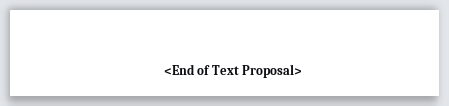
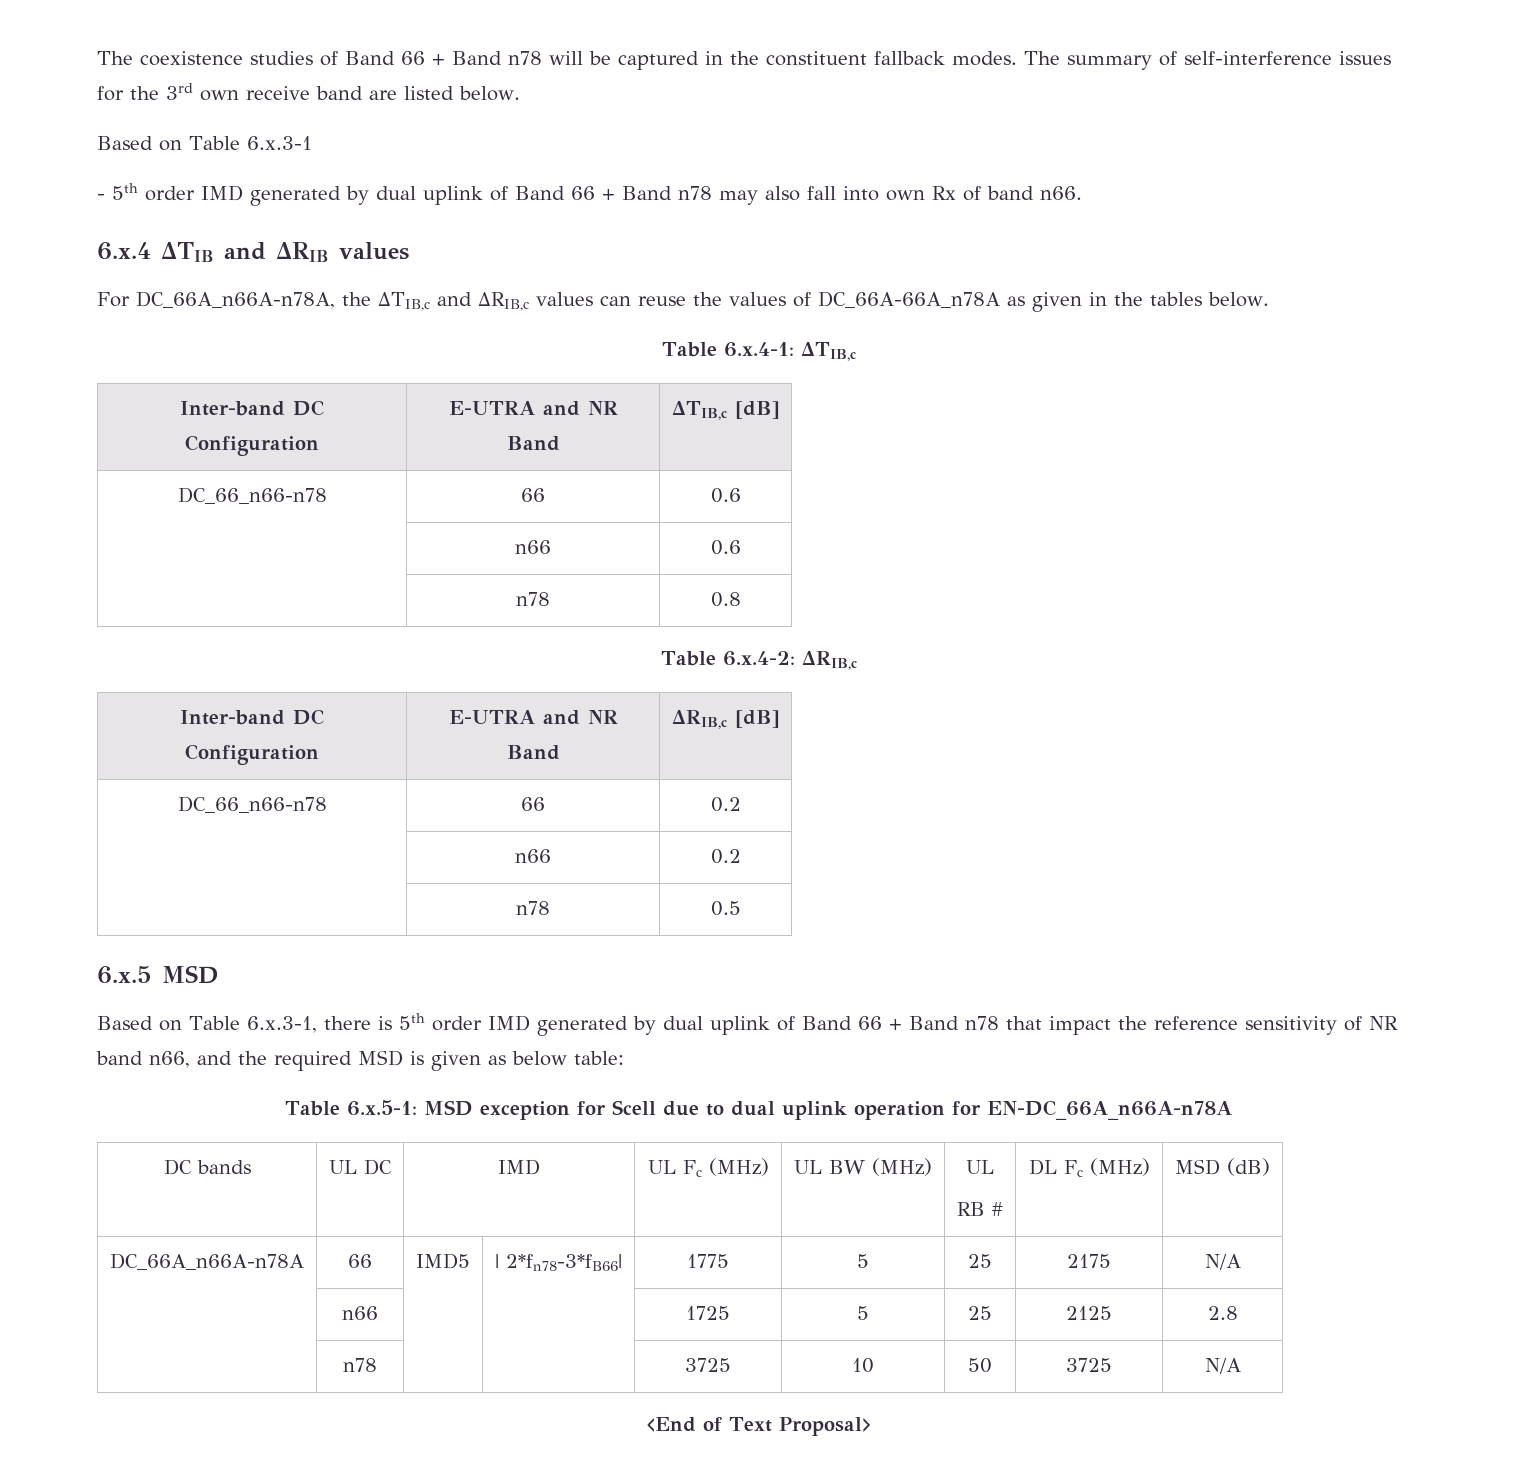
(163, 69) none -> [97,51,1391,70] [97,83,520,101] [97,136,312,151] [97,183,1082,206] [97,242,409,262] [97,291,1269,312] [661,342,856,361] [180,400,324,416] [185,435,319,456] [448,401,618,416] [506,436,560,451] [671,401,780,420] [177,487,327,504] [521,488,545,502] [710,488,741,503] [515,540,551,554] [710,540,741,555] [516,592,550,606] [710,592,741,607] [660,651,857,670] [180,709,324,725] [185,744,319,765] [448,710,618,725] [506,745,560,760] [671,710,780,729] [177,796,327,813] [521,797,545,811] [710,797,741,812] [515,849,551,863] [710,849,741,864] [516,901,550,915] [710,901,741,916] [97,965,219,984] [97,1013,1398,1036] [96,1050,624,1071] [285,1100,1232,1120] [163,1159,251,1175] [329,1159,392,1175] [498,1159,540,1175] [647,1158,769,1177] [794,1158,932,1176] [966,1160,994,1174] [957,1202,1003,1216] [1028,1158,1150,1177] [1175,1158,1270,1176] [110,1253,304,1270] [348,1254,372,1268] [416,1253,470,1269] [495,1254,622,1271] [687,1254,729,1268] [857,1254,869,1268] [968,1254,992,1268] [1067,1254,1111,1268] [1204,1254,1241,1270] [342,1306,378,1320] [686,1306,730,1320] [857,1306,869,1320] [968,1306,992,1320] [1066,1306,1112,1320] [1207,1306,1238,1320] [343,1358,377,1372] [685,1358,731,1372] [852,1358,874,1373] [968,1358,992,1373] [1066,1358,1112,1372] [1204,1358,1241,1374] The coexistence studies of Band 66 + Band n78 will be captured in the constituent fallback modes. The summary of self-interference issues for the 3rd own receive band are listed below. // Based on Table 6.x.3-1 // - 5th order IMD generated by dual uplink of Band 66 + Band n78 may also fall into own Rx of band n66. // 6.x.4 ∆TIB and ∆RIB values // For DC_66A_n66A-n78A, the ΔTIB,c and ΔRIB,c values can reuse the values of DC_66A-66A_n78A as given in the tables below. // Table 6.x.4-1: ΔTIB,c // Inter-band DC Configuration | E-UTRA and NR Band | ΔTIB,c [dB] // DC_66_n66-n78 | 66 | 0.6 // | n66 | 0.6 // | n78 | 0.8 // Table 6.x.4-2: ΔRIB,c // Inter-band DC Configuration | E-UTRA and NR Band | ΔRIB,c [dB] // DC_66_n66-n78 | 66 | 0.2 // | n66 | 0.2 // | n78 | 0.5 // 6.x.5 MSD // Based on Table 6.x.3-1, there is 5th order IMD generated by dual uplink of Band 66 + Band n78 that impact the reference sensitivity of NR band n66, and the required MSD is given as below table: // Table 6.x.5-1: MSD exception for Scell due to dual uplink operation for EN-DC_66A_n66A-n78A // DC bands | UL DC | IMD | UL Fc (MHz) | UL BW (MHz) | UL // RB # | DL Fc (MHz) | MSD (dB) // DC_66A_n66A-n78A | 66 | IMD5 | | 2*fn78-3*fB66| | 1775 | 5 | 25 | 2175 | N/A // | n66 | | | 1725 | 5 | 25 | 2125 | 2.8 // | n78 | | | 3725 | 10 | 50 | 3725 | N/A //

